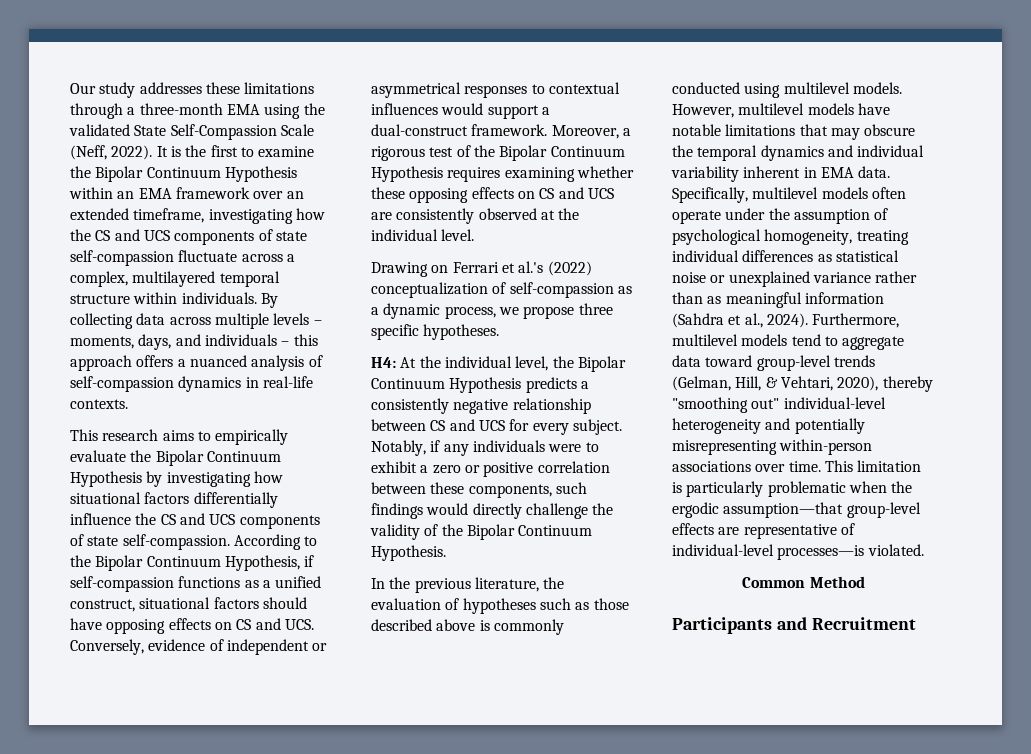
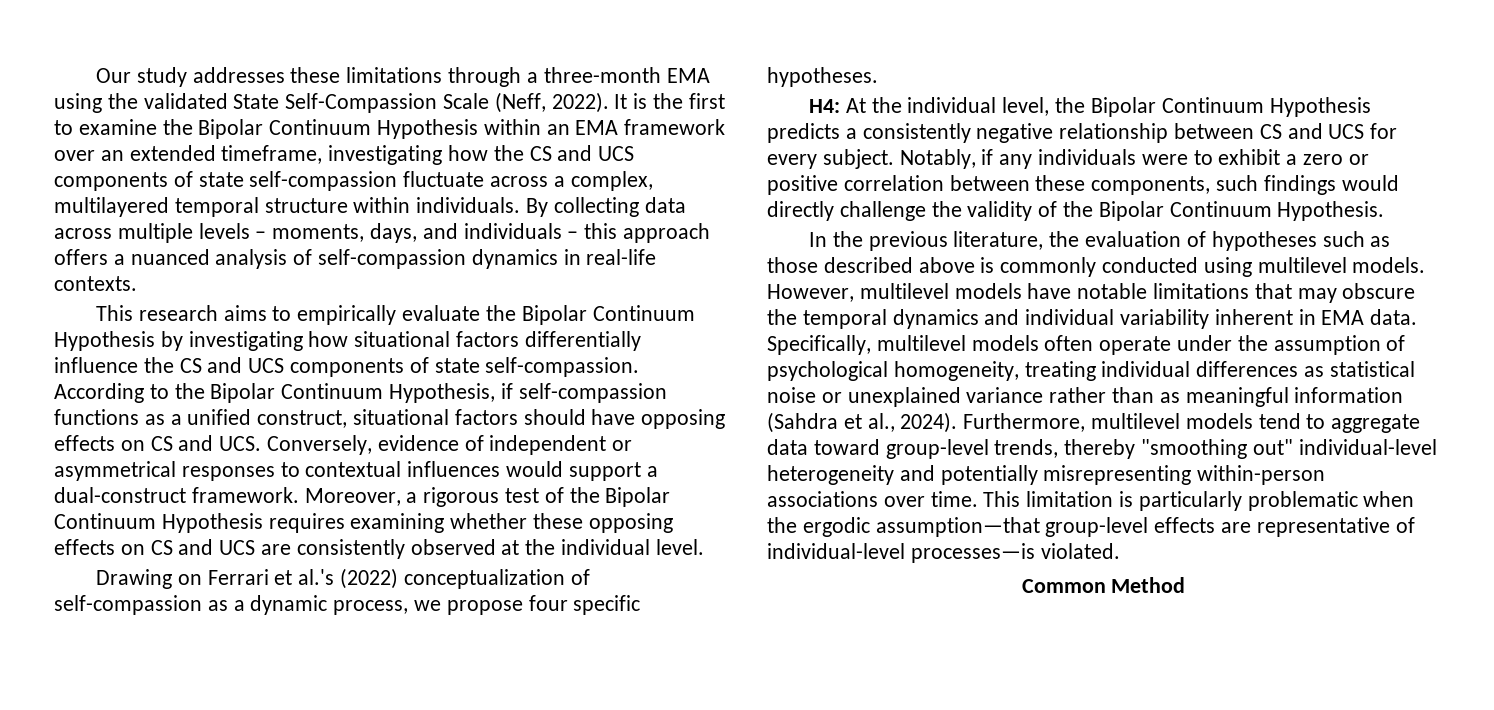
[578,303,613,315] three -> [528,595,568,611] four
[833,355,875,367] [672,376,879,391] trends (Gelman, Hill, & Vehtari, 2020), -> [994,439,1059,458] trends,
[672,617,916,634] // Participants and Recruitment -> (1186, 585) none

